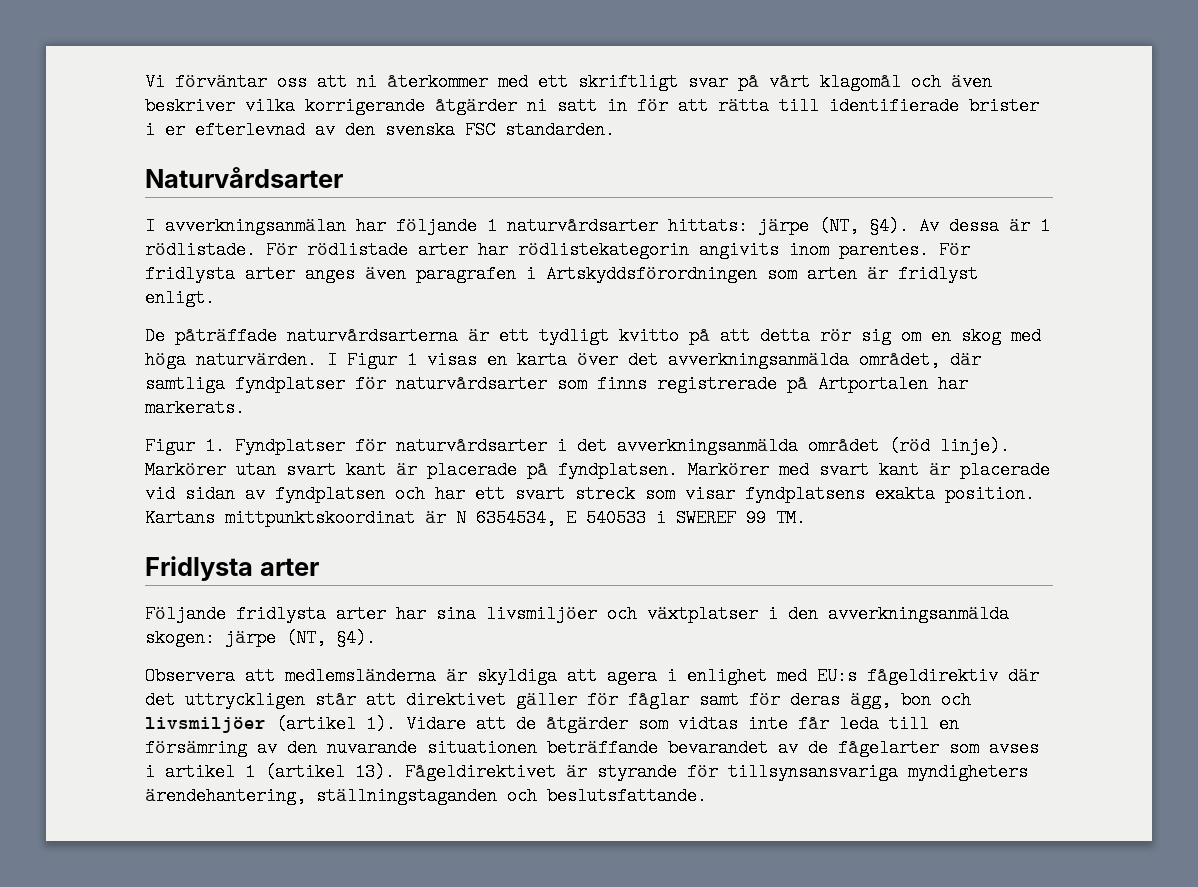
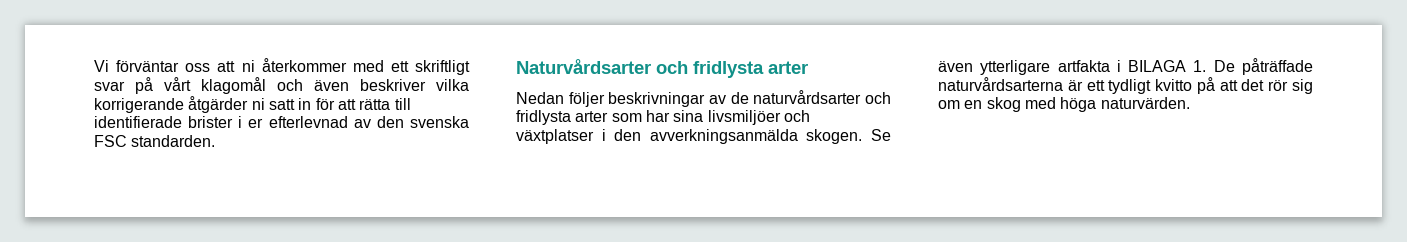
[145,217,1050,235] [145,241,970,259] [145,265,978,283] [145,289,215,307] // I avverkningsanmälan har följande 1 naturvårdsarter hittats: järpe (NT, §4). Av dessa är 1 rödlistade. För rödlistade arter har rödlistekategorin angivits inom parentes. För fridlysta arter anges även paragrafen i Artskyddsförordningen som arten är fridlyst enligt. // -> [656,61,808,78] [516,90,891,107] [516,110,810,125] [516,129,891,144] [938,60,1207,75] och fridlysta arter // Nedan följer beskrivningar av de naturvårdsarter och fridlysta arter som har sina livsmiljöer och växtplatser i den avverkningsanmälda skogen. Se även ytterligare artfakta i BILAGA 1.
[760,327,810,345] detta -> [1241,79,1265,91] det
[327,351,981,369] [145,375,968,393] [145,399,245,417] [145,437,1010,455] [145,461,1050,479] [145,485,1035,503] [145,509,806,527] [145,556,319,581] [145,605,1009,623] [145,629,376,647] [145,667,1039,685] [145,691,971,709] [145,715,959,733] [145,739,1039,757] [145,763,1028,781] [145,787,707,805] I Figur 1 visas en karta över det avverkningsanmälda området, där samtliga fyndplatser för naturvårdsarter som finns registrerade på Artportalen har markerats. // Figur 1. Fyndplatser för naturvårdsarter i det avverkningsanmälda området (röd linje). Markörer utan svart kant är placerade på fyndplatsen. Markörer med svart kant är placerade vid sidan av fyndplatsen och har ett svart streck som visar fyndplatsens exakta position. Kartans mittpunktskoordinat är N 6354534, E 540533 i SWEREF 99 TM. // Fridlysta arter // Följande fridlysta arter har sina livsmiljöer och växtplatser i den avverkningsanmälda skogen: järpe (NT, §4). // Observera att medlemsländerna är skyldiga att agera i enlighet med EU:s fågeldirektiv där det uttryckligen står att direktivet gäller för fåglar samt för deras ägg, bon och livsmiljöer (artikel 1). Vidare att de åtgärder som vidtas inte får leda till en försämring av den nuvarande situationen beträffande bevarandet av de fågelarter som avses i artikel 1 (artikel 13). Fågeldirektivet är styrande för tillsynsansvariga myndigheters ärendehantering, ställningstaganden och beslutsfattande. -> (1190, 103) none

